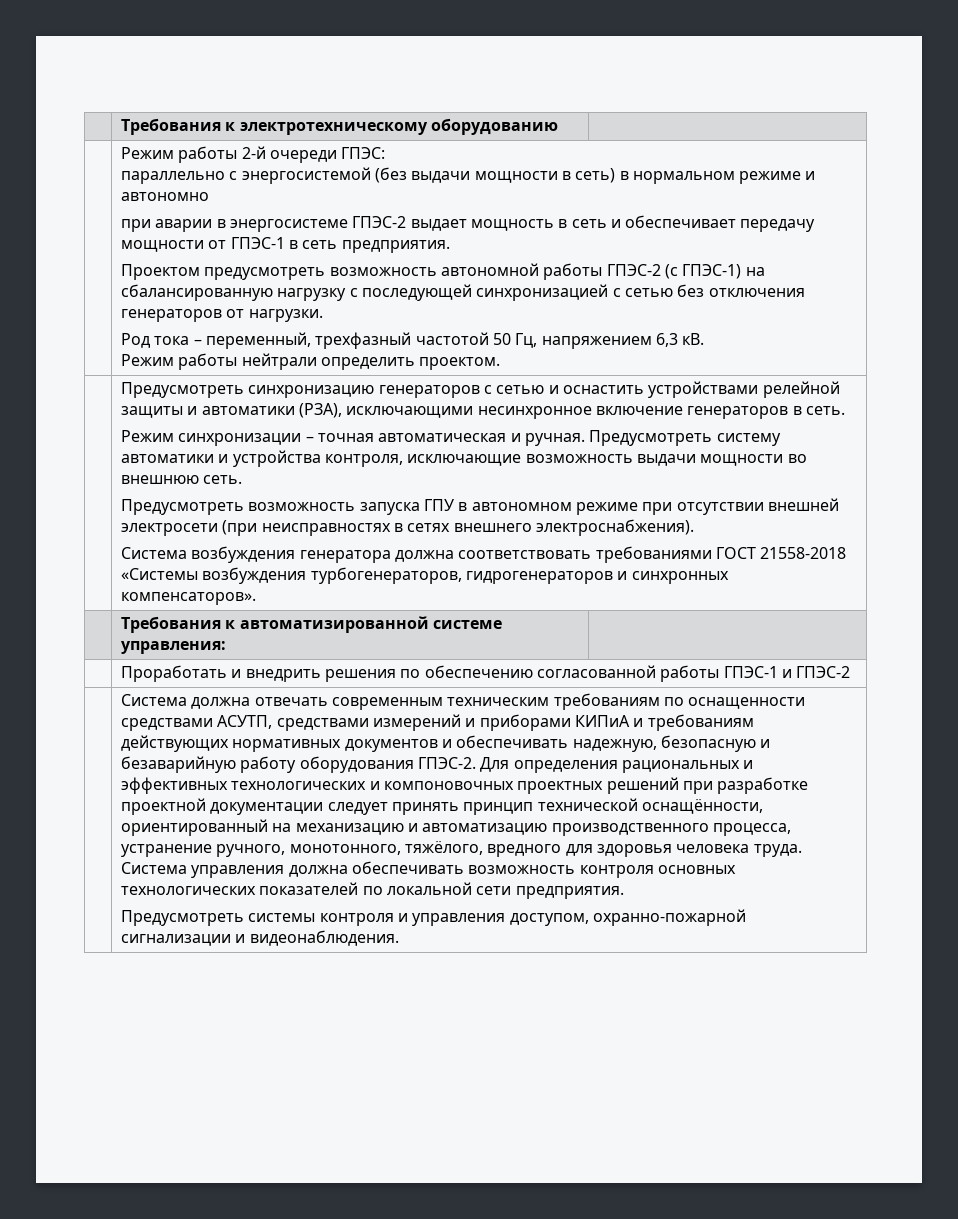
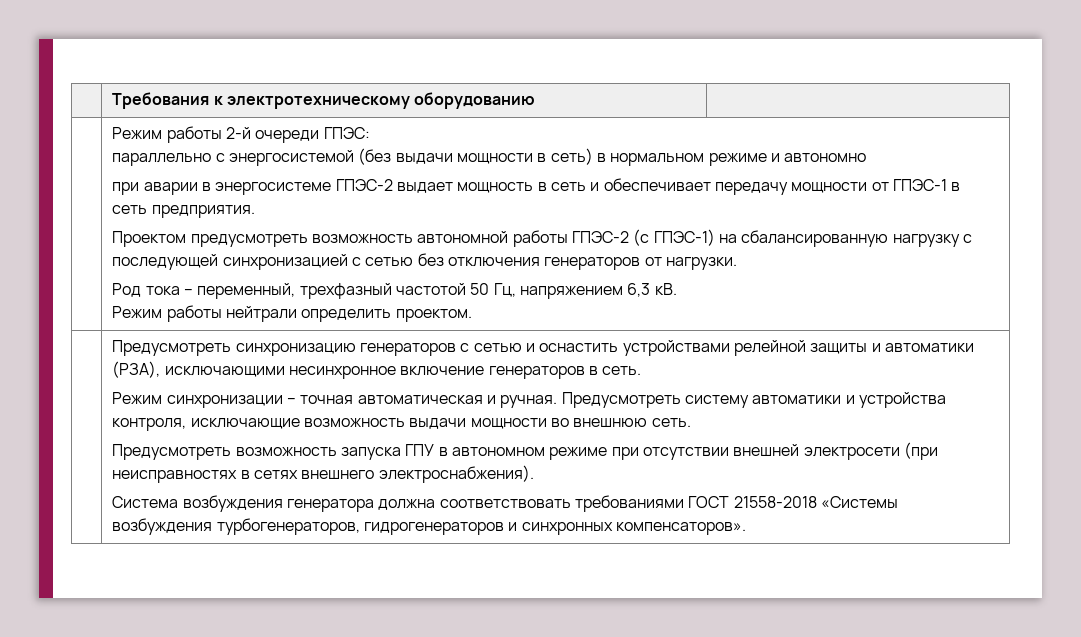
[120,616,502,633] [120,641,226,654] [120,665,851,682] [120,693,806,710] [120,714,754,731] [120,735,771,752] [120,756,754,773] [120,777,809,794] [120,798,763,815] [120,819,791,836] [120,840,802,857] [120,861,736,878] [120,882,624,899] [120,909,746,926] [120,930,399,946] // | Требования к автоматизированной системе управления: | // | Проработать и внедрить решения по обеспечению согласованной работы ГПЭС-1 и ГПЭС-2 // | Система должна отвечать современным техническим требованиям по оснащенности средствами АСУТП, средствами измерений и приборами КИПиА и требованиям действующих нормативных документов и обеспечивать надежную, безопасную и безаварийную работу оборудования ГПЭС-2. Для определения рациональных и эффективных технологических и компоновочных проектных решений при разработке проектной документации следует принять принцип технической оснащённости, ориентированный на механизацию и автоматизацию производственного процесса, устранение ручного, монотонного, тяжёлого, вредного для здоровья человека труда. Система управления должна обеспечивать возможность контроля основных технологических показателей по локальной сети предприятия. // Предусмотреть системы контроля и управления доступом, охранно-пожарной сигнализации и видеонаблюдения. -> (746, 528) none

